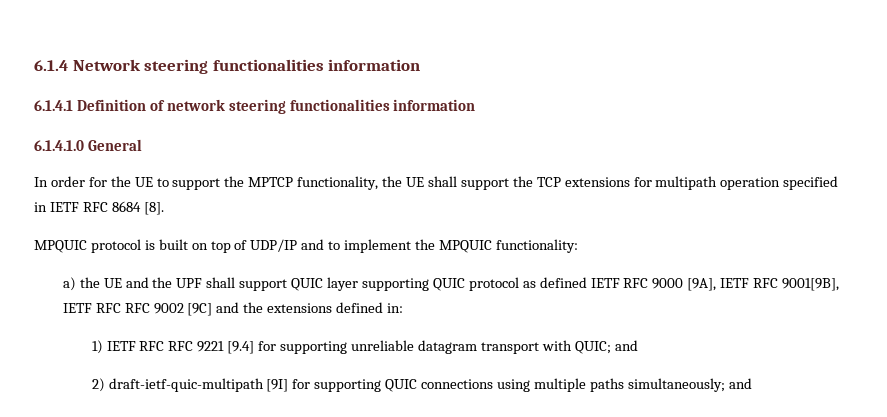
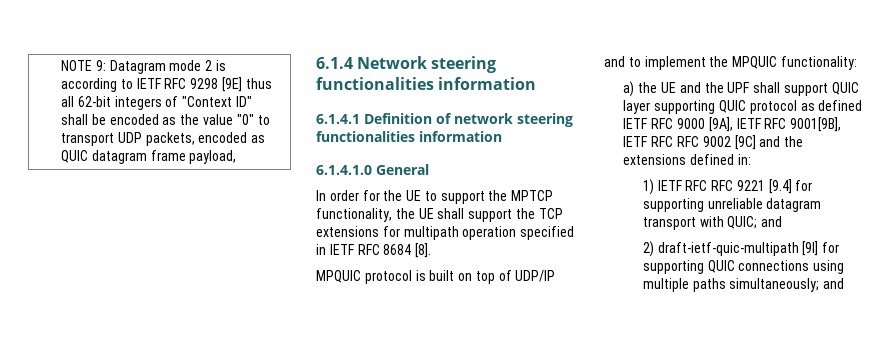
(34, 65) none -> [61,60,227,74] [61,77,272,92] [61,96,253,110] [61,114,270,125] [61,132,266,146] [61,150,237,164] NOTE 9: Datagram mode 2 is according to IETF RFC 9298 [9E] thus all 62-bit integers of "Context ID" shall be encoded as the value "0" to transport UDP packets, encoded as QUIC datagram frame payload, //

